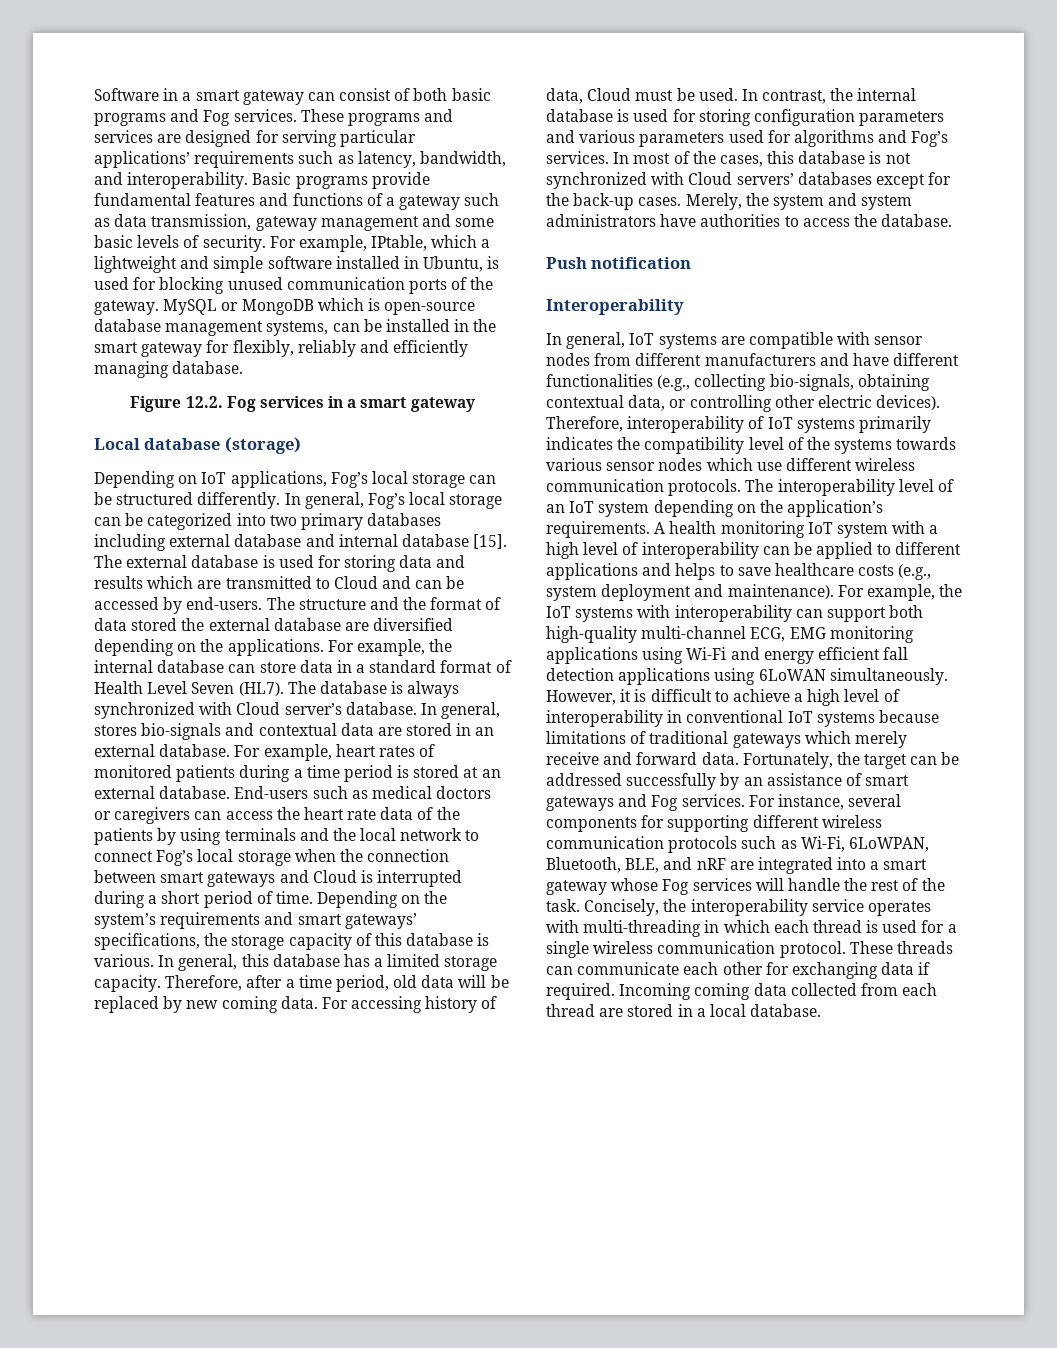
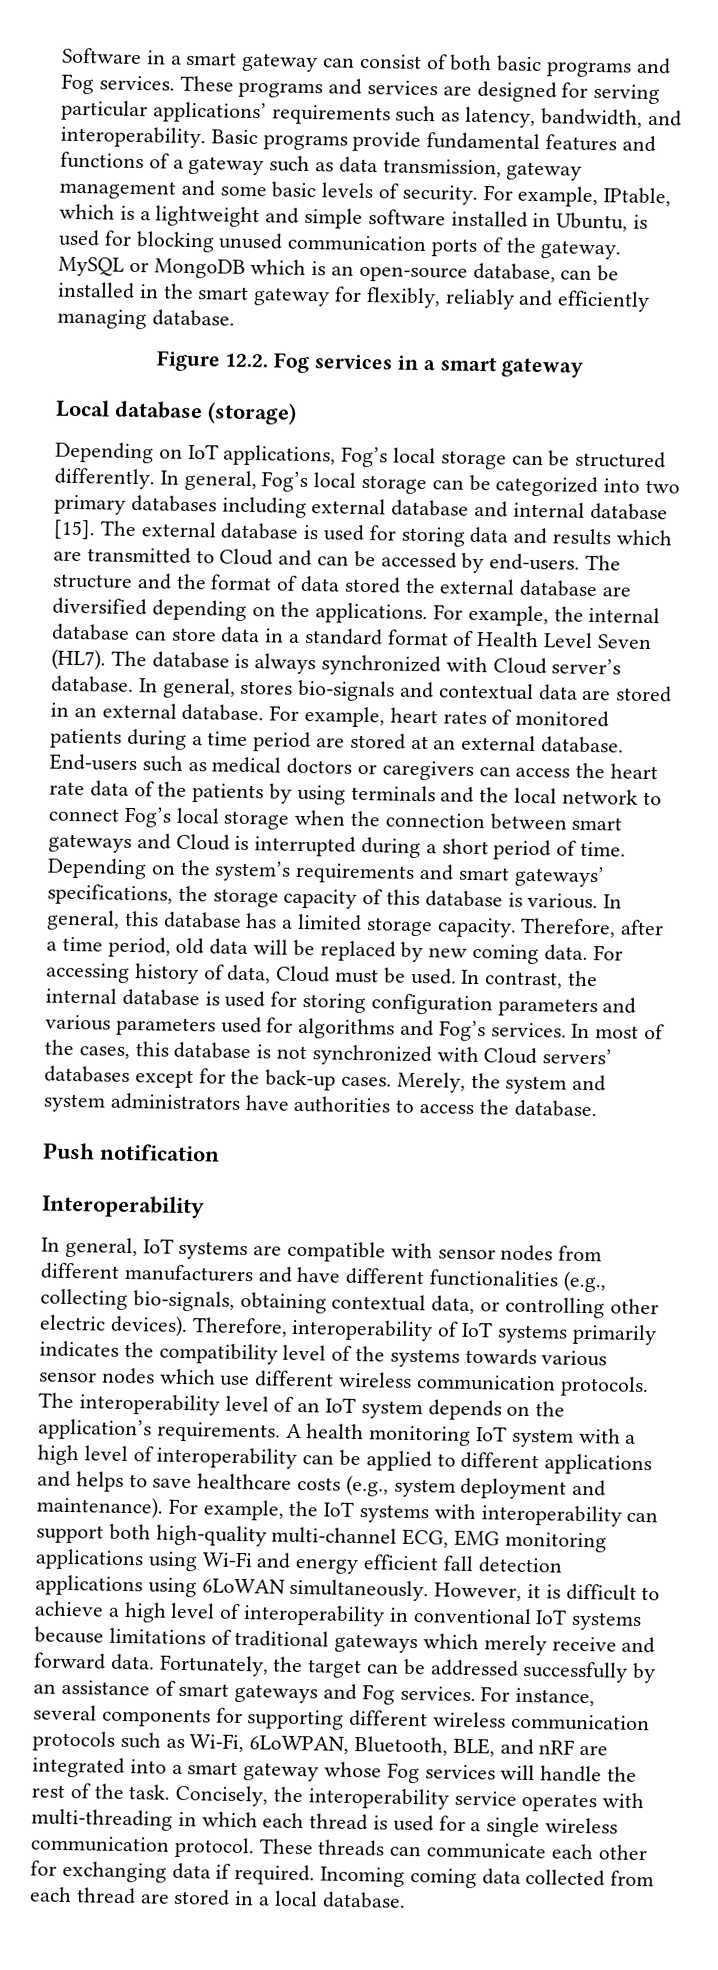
(478, 241) none -> [119,205,135,220] is
[384,302,476,315] [94,319,329,336] open-source database management systems, -> [331,262,556,283] an open-source database,
[397,765,410,778] is -> [316,737,346,748] are
[653,500,734,517] depending -> [427,1399,502,1421] depends

